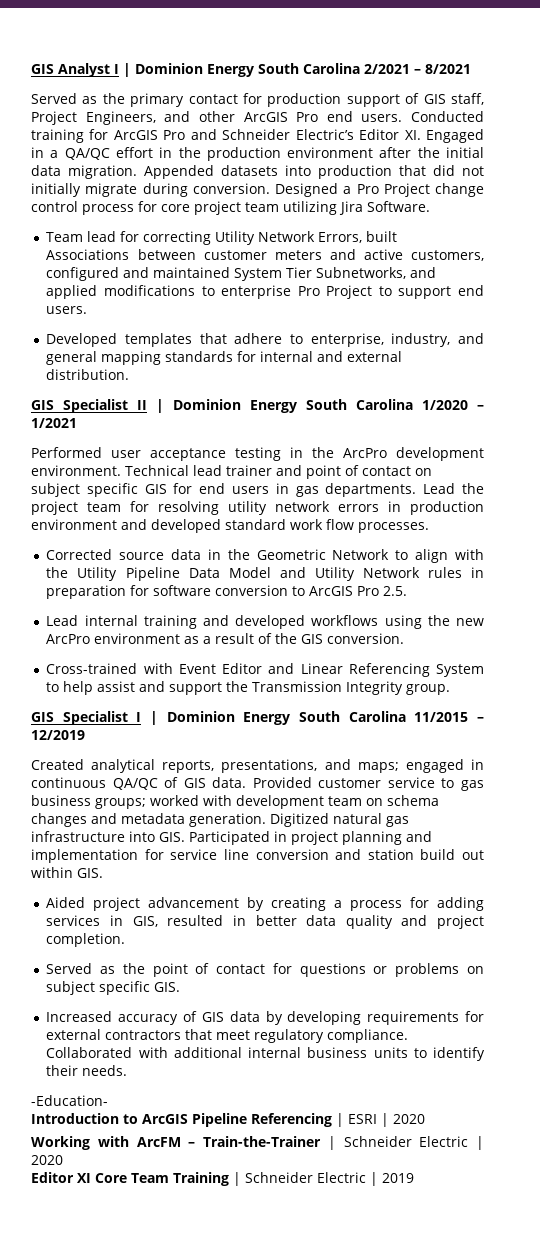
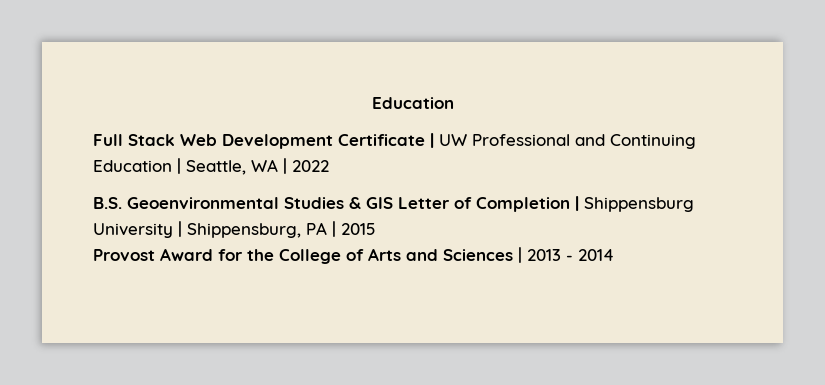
[31,63,471,77] [31,93,484,107] [31,111,484,125] [31,129,485,143] [31,147,485,161] [31,165,484,179] [31,183,484,197] [31,201,430,215] [46,231,398,245] [46,249,485,261] [46,267,437,281] [46,285,484,299] [46,306,88,314] [46,333,484,347] [46,351,403,365] [46,369,130,380] [31,399,484,413] [31,418,77,428] [31,447,484,461] [31,465,432,479] [31,483,485,497] [31,501,484,515] [31,519,429,533] [46,549,484,563] [46,567,484,581] [46,585,408,599] [46,615,484,629] [46,633,405,644] [46,663,485,677] [46,681,451,695] [31,711,485,725] [31,730,85,740] [31,759,485,773] [31,777,484,791] [31,795,439,809] [31,813,409,827] [31,831,432,845] [31,849,484,863] [31,867,103,878] [46,897,484,911] [46,915,484,929] [46,933,126,947] [46,963,484,977] [46,981,181,995] [46,1011,484,1025] [46,1029,409,1043] [46,1047,486,1061] [46,1065,128,1076] [31,1095,108,1106] [31,1113,425,1127] [31,1136,484,1150] [31,1155,63,1165] [31,1172,414,1186] GIS Analyst I | Dominion Energy South Carolina 2/2021 – 8/2021 // Served as the primary contact for production support of GIS staff, Project Engineers, and other ArcGIS Pro end users. Conducted training for ArcGIS Pro and Schneider Electric’s Editor XI. Engaged in a QA/QC effort in the production environment after the initial data migration. Appended datasets into production that did not initially migrate during conversion. Designed a Pro Project change control process for core project team utilizing Jira Software. // Team lead for correcting Utility Network Errors, built Associations between customer meters and active customers, configured and maintained System Tier Subnetworks, and applied modifications to enterprise Pro Project to support end users. // Developed templates that adhere to enterprise, industry, and general mapping standards for internal and external distribution. // GIS Specialist II | Dominion Energy South Carolina 1/2020 – 1/2021 // Performed user acceptance testing in the ArcPro development environment. Technical lead trainer and point of contact on subject specific GIS for end users in gas departments. Lead the project team for resolving utility network errors in production environment and developed standard work flow processes. // Corrected source data in the Geometric Network to align with the Utility Pipeline Data Model and Utility Network rules in preparation for software conversion to ArcGIS Pro 2.5. // Lead internal training and developed workflows using the new ArcPro environment as a result of the GIS conversion. // Cross-trained with Event Editor and Linear Referencing System to help assist and support the Transmission Integrity group. // GIS Specialist I | Dominion Energy South Carolina 11/2015 – 12/2019 // Created analytical reports, presentations, and maps; engaged in continuous QA/QC of GIS data. Provided customer service to gas business groups; worked with development team on schema changes and metadata generation. Digitized natural gas infrastructure into GIS. Participated in project planning and implementation for service line conversion and station build out within GIS. // Aided project advancement by creating a process for adding services in GIS, resulted in better data quality and project completion. // Served as the point of contact for questions or problems on subject specific GIS. // Increased accuracy of GIS data by developing requirements for external contractors that meet regulatory compliance. Collaborated with additional internal business units to identify their needs. // -Education- // Introduction to ArcGIS Pipeline Referencing | ESRI | 2020 // Working with ArcFM – Train-the-Trainer | Schneider Electric | 2020 // Editor XI Core Team Training | Schneider Electric | 2019 -> [371,97,454,109] [93,133,696,149] [93,158,329,175] [93,196,694,212] [93,221,376,238] [93,247,614,264] Education // Full Stack Web Development Certificate | UW Professional and Continuing Education | Seattle, WA | 2022 // B.S. Geoenvironmental Studies & GIS Letter of Completion | Shippensburg University | Shippensburg, PA | 2015 // Provost Award for the College of Arts and Sciences | 2013 - 2014

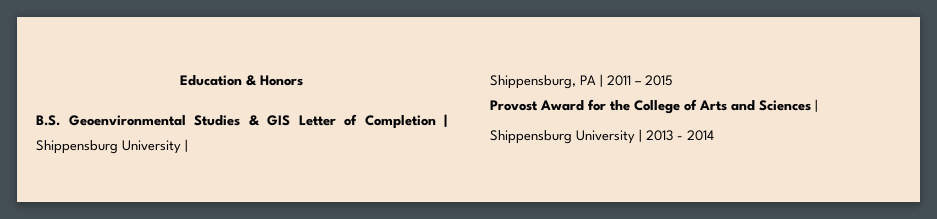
[371,97,454,109] [93,133,696,149] [93,158,329,175] Education // Full Stack Web Development Certificate | UW Professional and Continuing Education | Seattle, WA | 2022 -> [180,75,303,86] Education & Honors
(182, 229) none -> (188, 145) //
(336, 229) none -> [607,75,641,86] 2011 –
(522, 255) none -> [490,129,642,144] // Shippensburg University |

